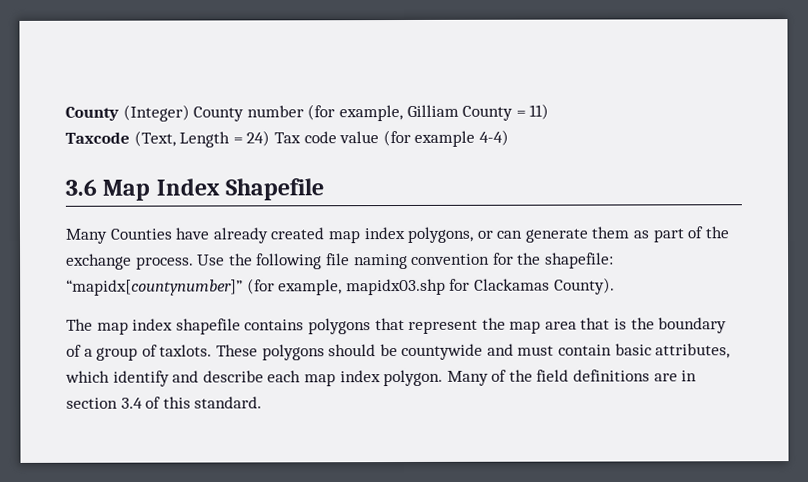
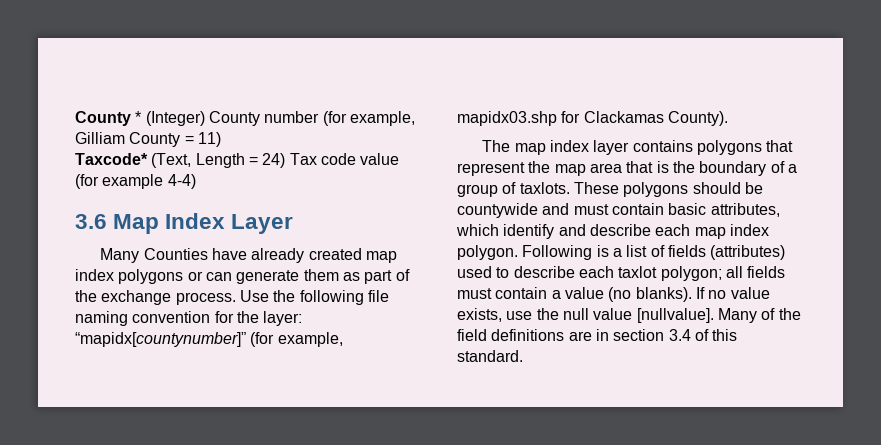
[65,106,119,121] County -> [75,111,142,126] County *
[65,131,130,144] Taxcode -> [75,153,148,165] Taxcode*
[225,178,325,201] Shapefile -> [231,214,294,234] Layer
[407,226,475,243] polygons, -> [118,269,184,284] polygons
[544,252,614,269] shapefile: -> [263,311,303,326] layer:
[175,318,241,335] shapefile -> [593,140,630,155] layer
(444, 378) none -> [522,245,786,260] [457,266,786,281] [457,287,770,302] [457,308,714,323] Following is a list of fields (attributes) used to describe each taxlot polygon; all fields must contain a value (no blanks). If no value exists, use the null value [nullvalue].

